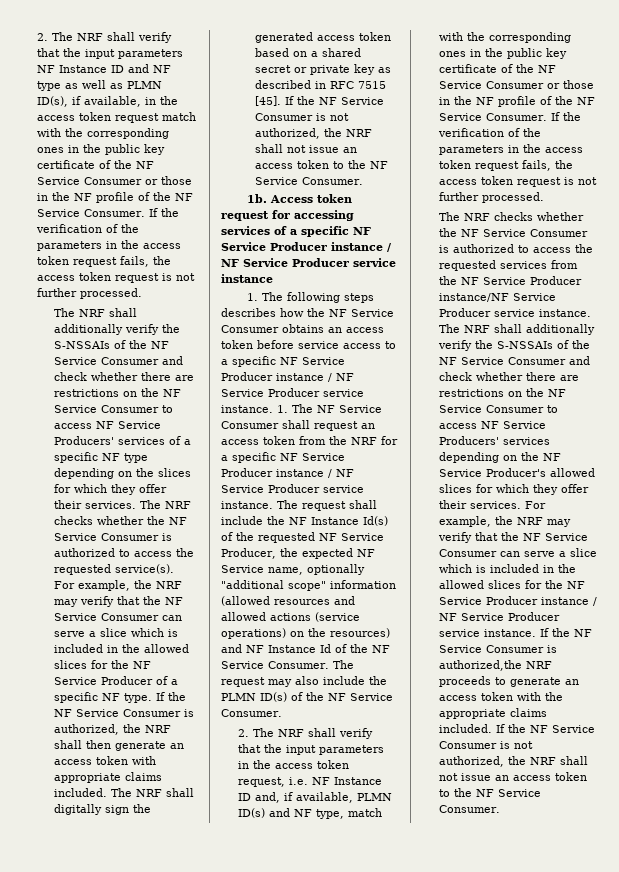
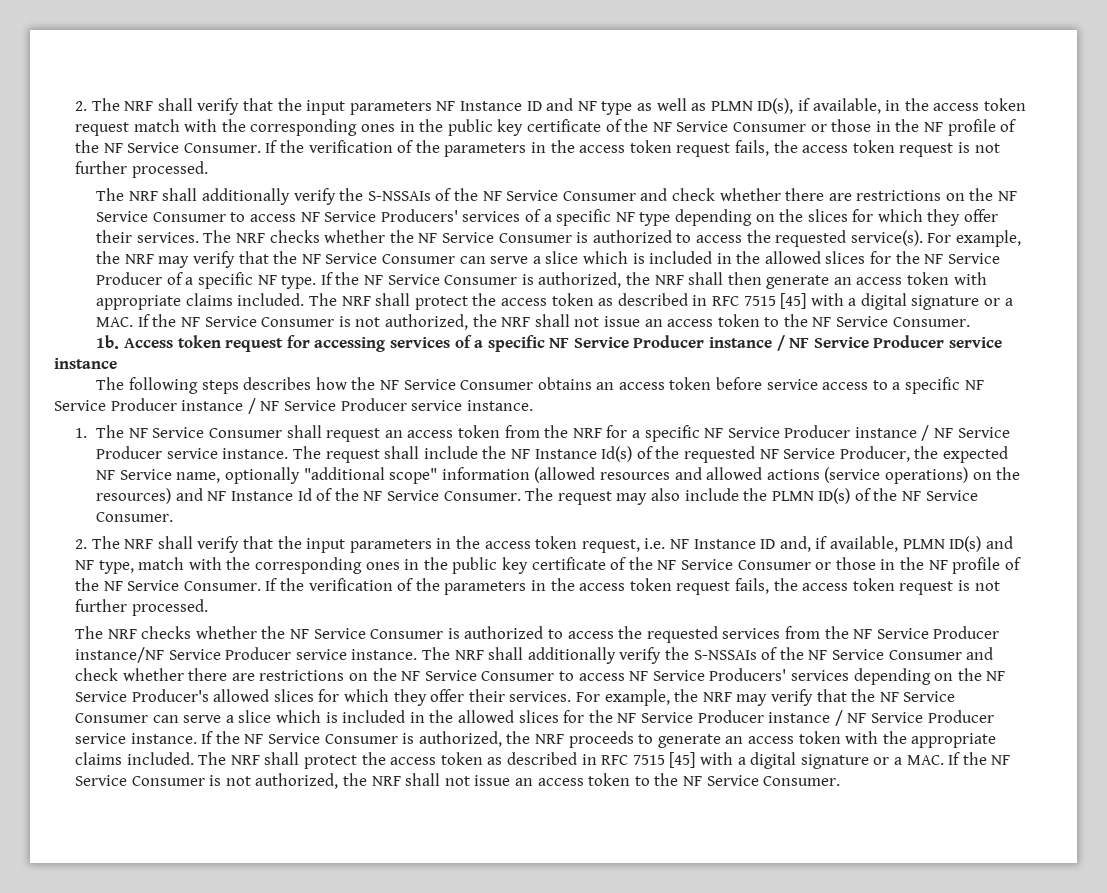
[54,804,152,815] [255,32,392,43] [255,48,362,57] [255,64,392,75] [255,80,387,89] [255,96,282,106] digitally sign the generated access token based on a shared secret or private key as described in RFC 7515 [45]. -> [414,293,1013,310] [96,317,134,327] protect the access token as described in RFC 7515 [45] with a digital signature or a MAC.
[246,293,258,301] 1. -> (117, 363) none
(273, 409) none -> (533, 405) //
[439,660,523,671] authorized,the -> [418,731,531,747] authorized, the
(493, 728) none -> [198,752,944,769] The NRF shall protect the access token as described in RFC 7515 [45] with a digital signature or a MAC.

